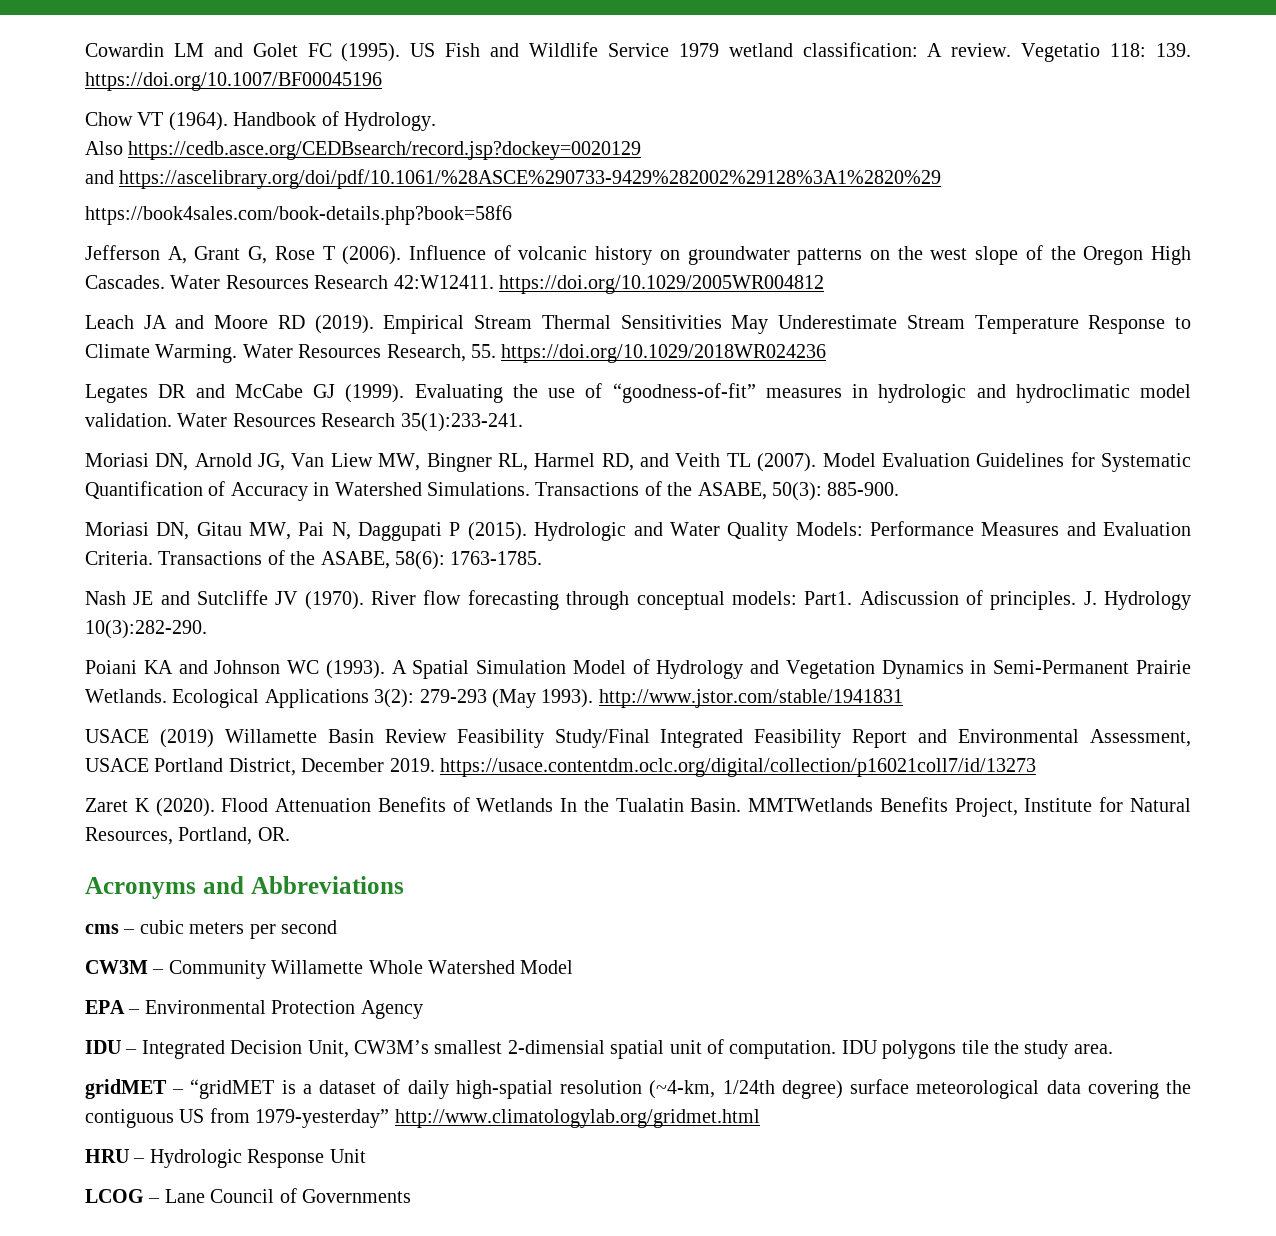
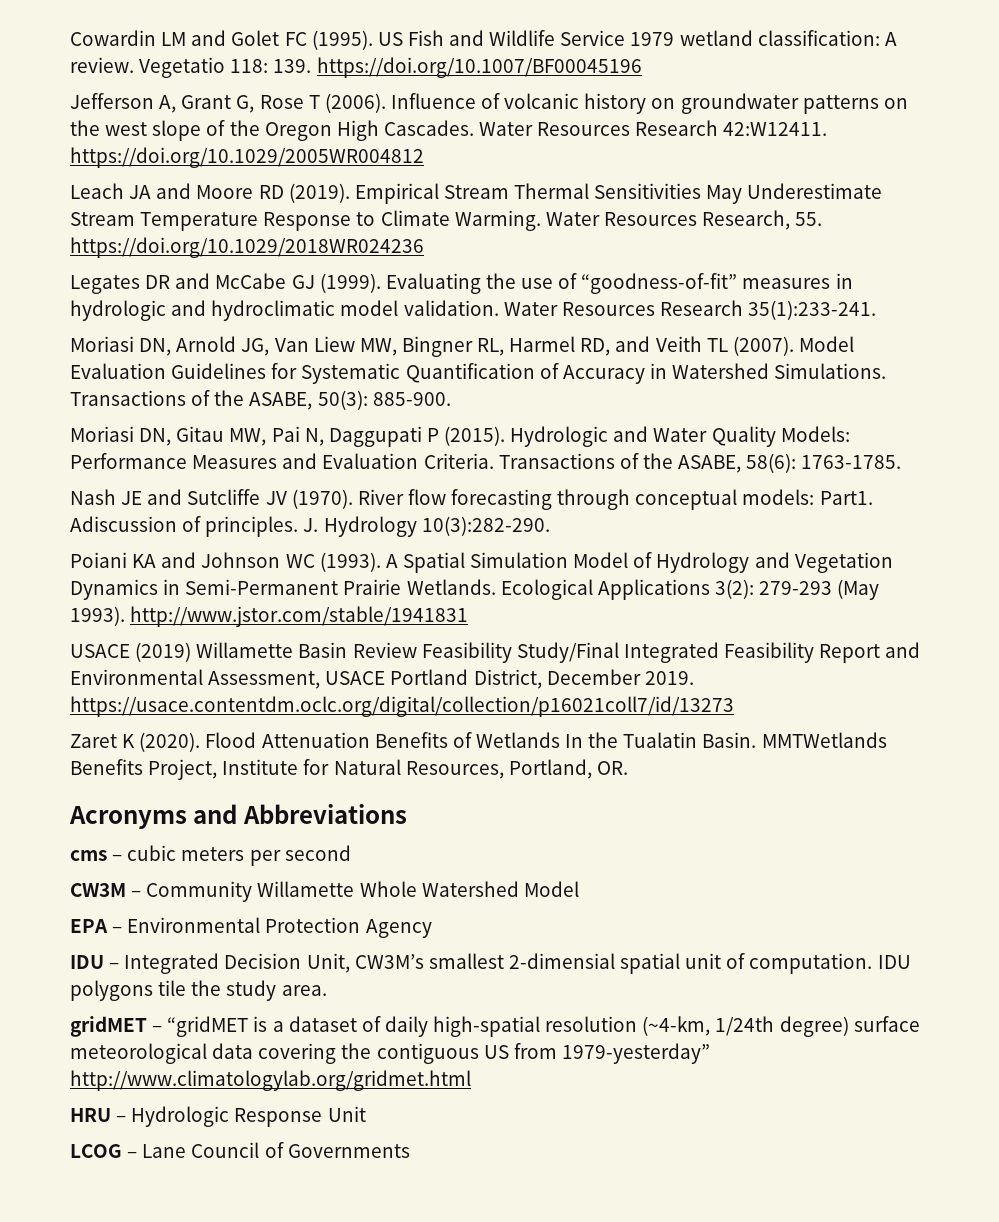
[85,111,436,131] [85,141,642,160] [85,169,942,189] [85,205,512,225] // Chow VT (1964). Handbook of Hydrology. // Also https://cedb.asce.org/CEDBsearch/record.jsp?dockey=0020129 // and https://ascelibrary.org/doi/pdf/10.1061/%28ASCE%290733-9429%282002%29128%3A1%2820%29 // https://book4sales.com/book-details.php?book=58f6 -> (642, 67) none

